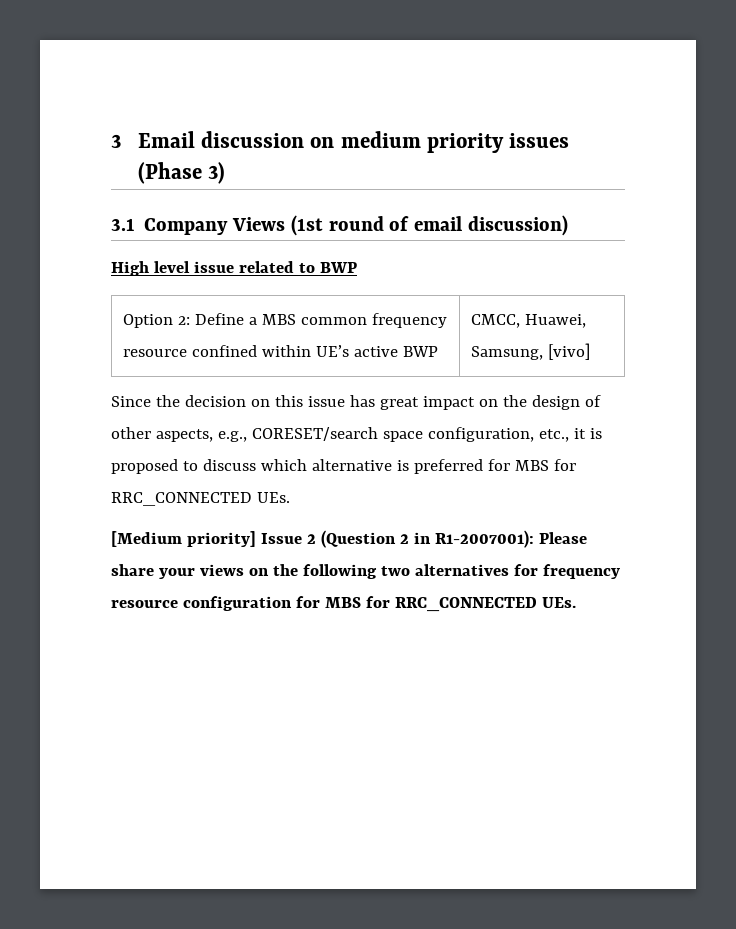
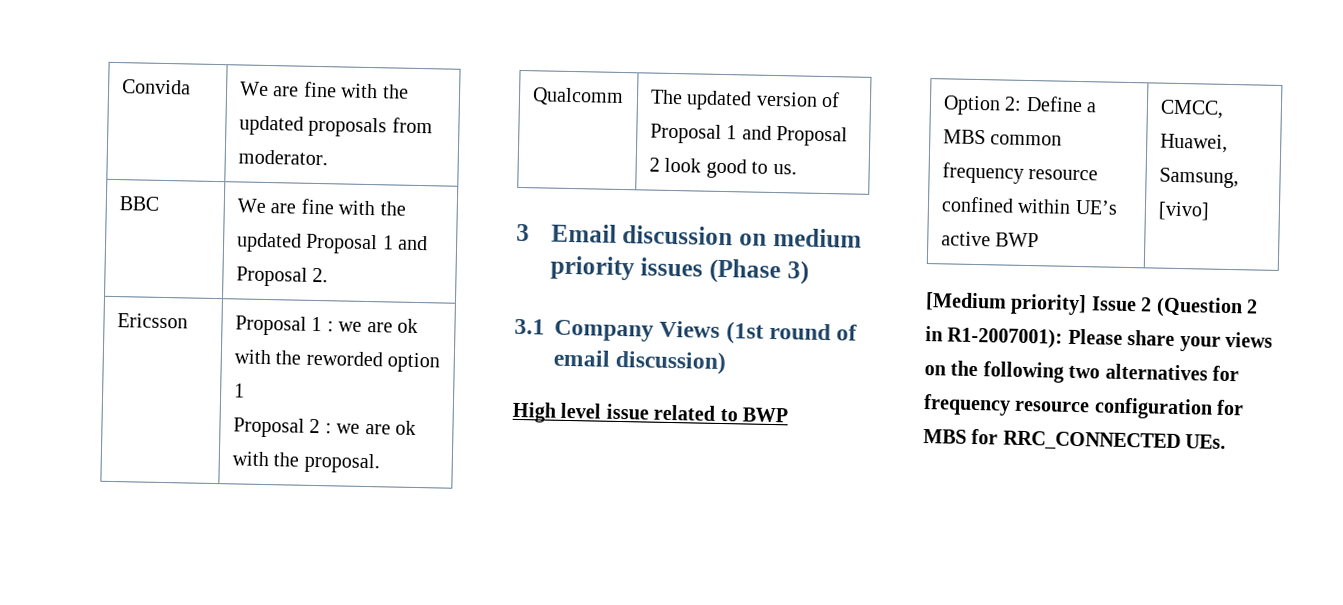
(111, 141) none -> [121,79,191,95] [238,81,409,99] [238,115,433,138] [237,149,328,166] [118,196,159,211] [236,198,406,216] [235,232,429,255] [235,266,329,287] [116,313,188,329] [234,315,418,336] [233,349,441,373] [233,383,245,398] [232,417,416,438] [231,451,380,474] [531,87,624,107] [649,89,841,111] [649,123,849,147] [648,157,797,179] Convida | We are fine with the updated proposals from moderator. // BBC | We are fine with the updated Proposal 1 and Proposal 2. // Ericsson | Proposal 1 : we are ok with the reworded option 1 // Proposal 2 : we are ok with the proposal. // Qualcomm | The updated version of Proposal 1 and Proposal 2 look good to us. //
[111,395,601,410] [111,427,602,442] [111,459,576,474] [111,492,290,506] // Since the decision on this issue has great impact on the design of other aspects, e.g., CORESET/search space configuration, etc., it is proposed to discuss which alternative is preferred for MBS for RRC_CONNECTED UEs. -> (1210, 211) none

